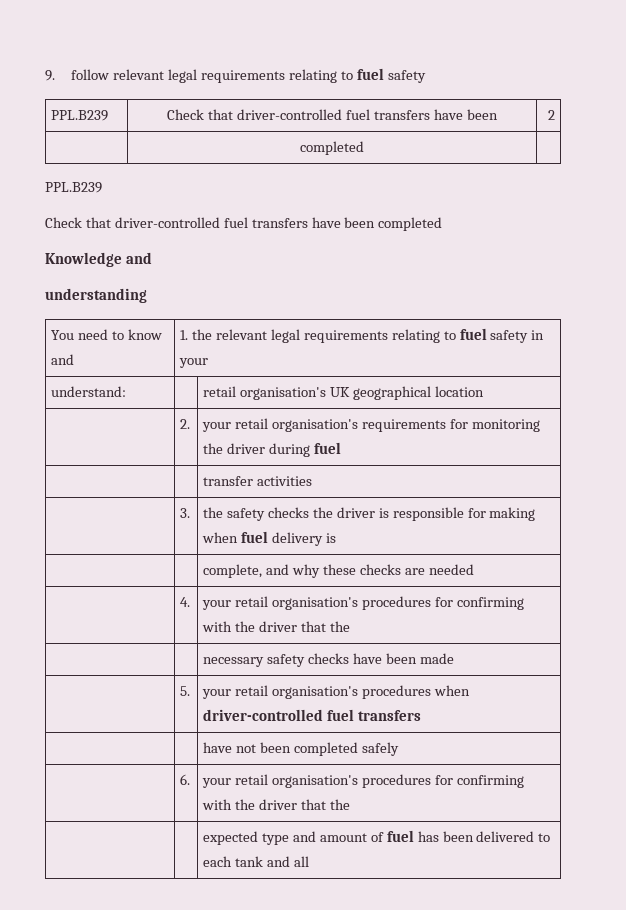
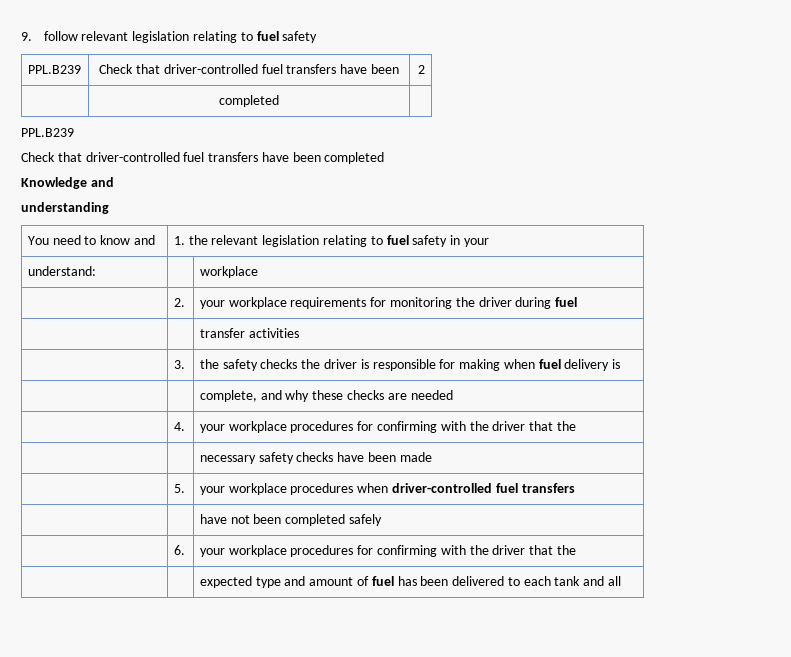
[168,69,285,83] legal requirements -> [132,31,190,43] legislation
[270,329,388,343] legal requirements -> [262,235,320,247] legislation
[203,386,484,400] retail organisation's UK geographical location -> [199,266,258,278] workplace
[235,418,358,432] retail organisation's -> [228,297,287,309] workplace
[235,596,358,610] retail organisation's -> [228,421,287,433] workplace
[235,685,358,699] retail organisation's -> [228,483,287,495] workplace
[235,774,358,788] retail organisation's -> [228,545,287,557] workplace

